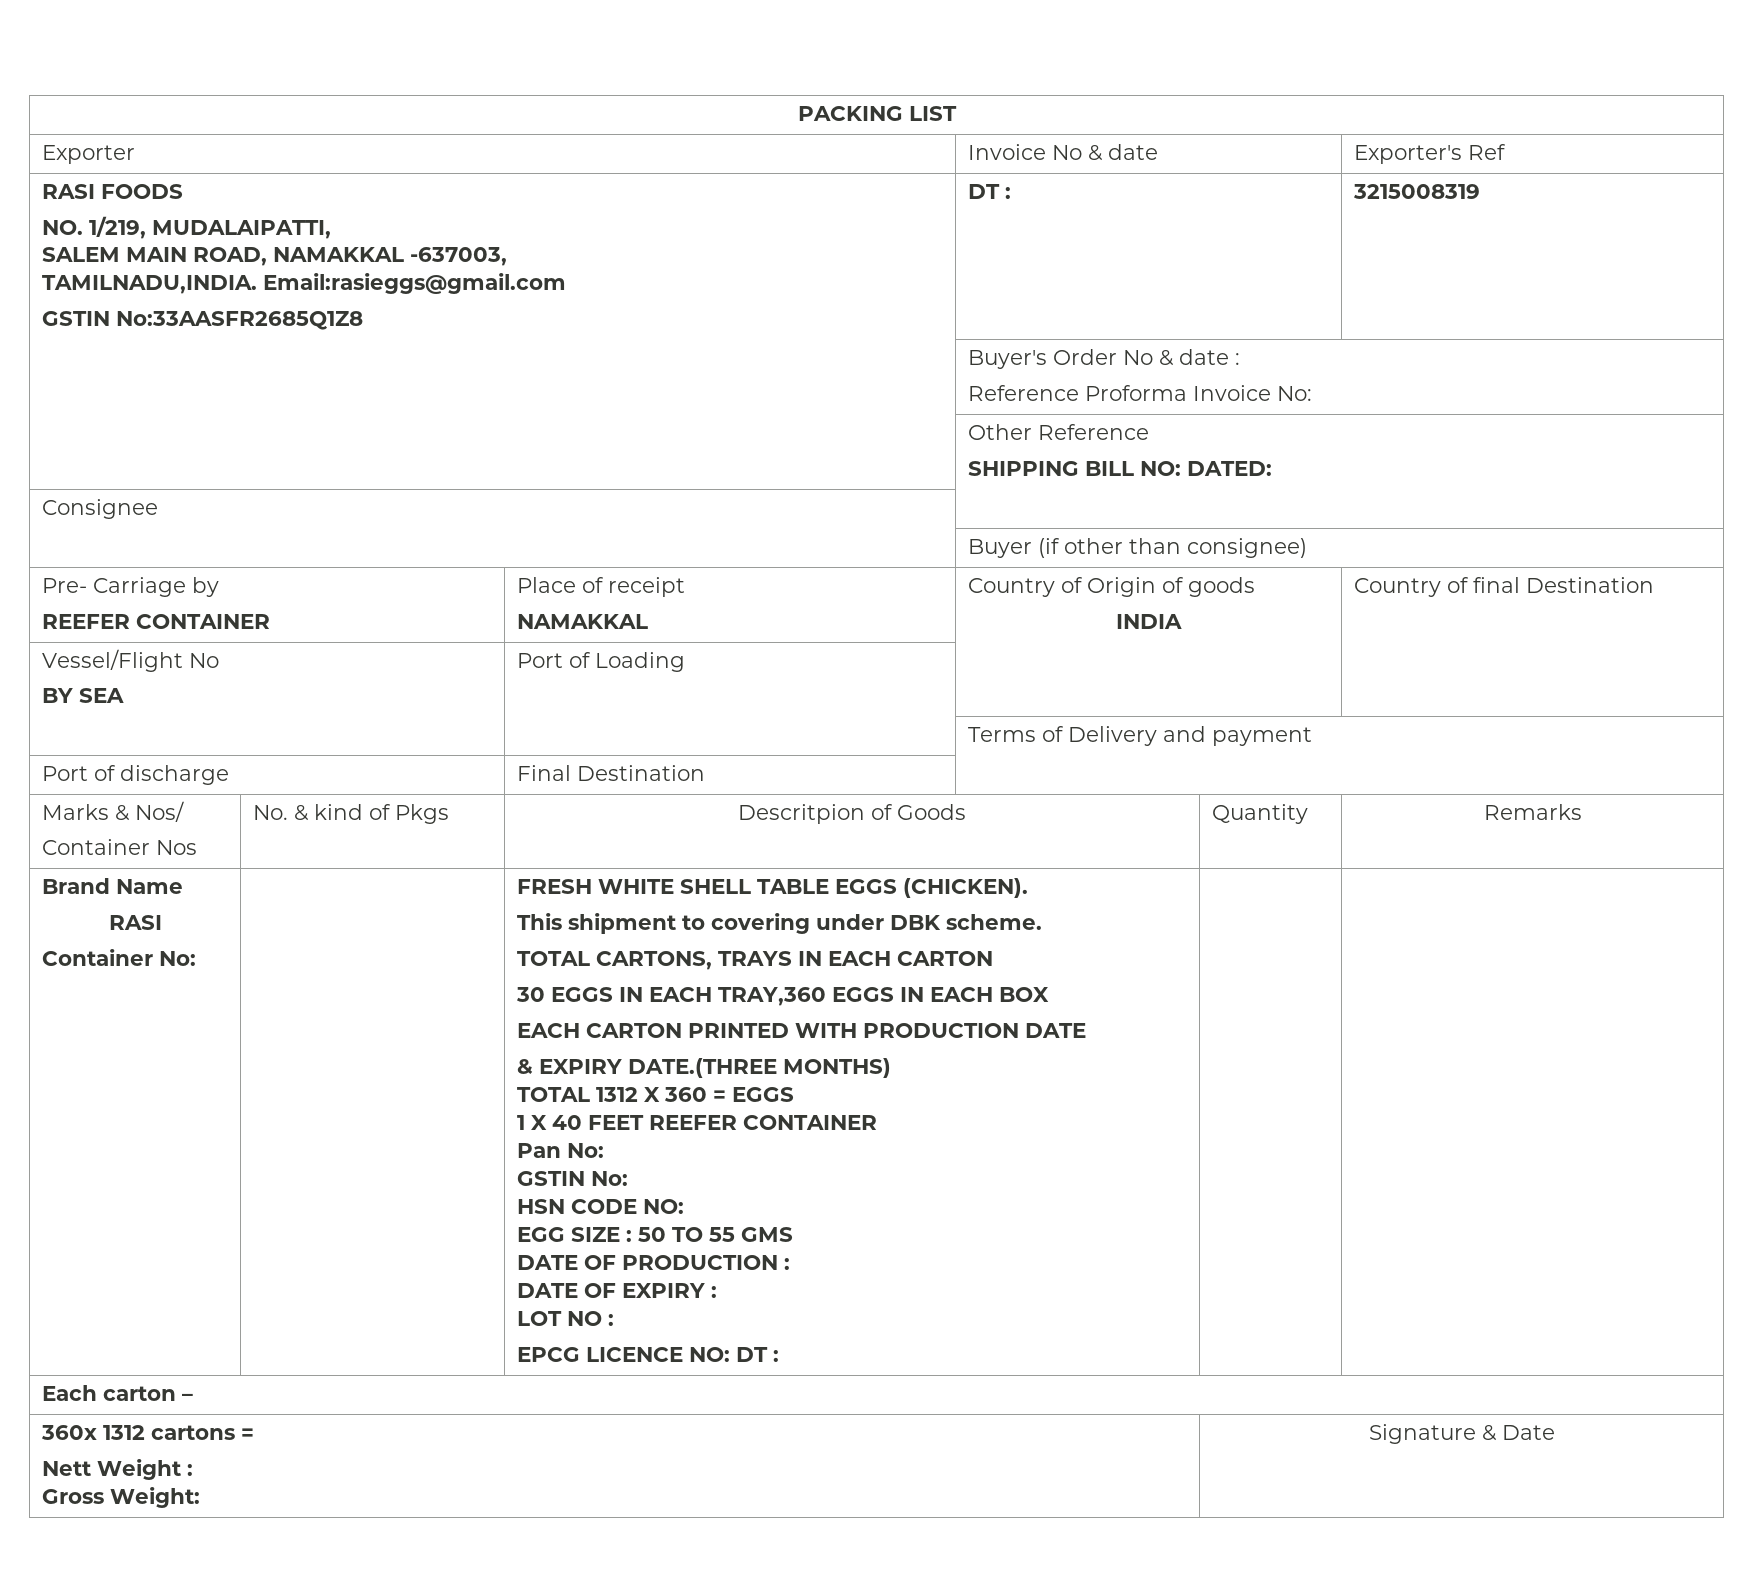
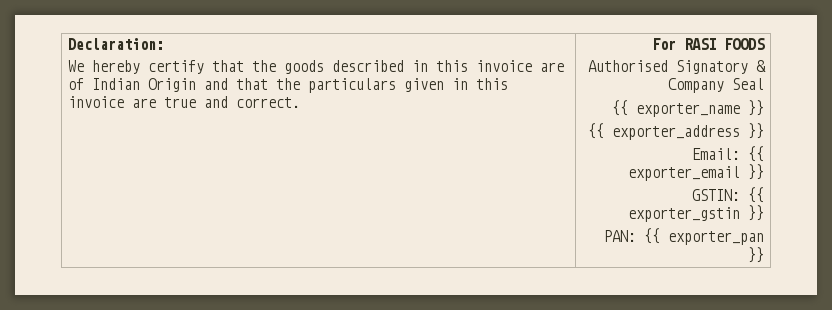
[797,106,957,121] [42,145,136,164] [968,144,1159,161] [1354,144,1507,164] [42,184,184,199] [42,216,332,239] [42,247,508,266] [42,273,567,294] [42,311,364,330] [968,184,1012,199] [1353,184,1481,199] [968,349,1241,369] [968,385,1313,401] [968,424,1150,440] [968,461,1273,476] [42,499,159,519] [968,538,1308,558] [42,577,220,597] [42,614,271,629] [517,577,686,597] [517,614,649,629] [968,577,1256,597] [1116,614,1182,629] [1354,577,1655,597] [42,649,220,672] [42,688,125,703] [517,652,686,672] [968,726,1313,746] [42,765,230,785] [517,765,706,781] [42,801,185,822] [42,839,198,855] [253,804,450,824] [738,804,966,824] [1212,804,1309,824] [1483,804,1582,820] [42,878,184,894] [108,915,162,930] [42,949,197,966] [517,878,1029,898] [517,913,1043,934] [517,951,994,970] [516,987,1050,1006] [517,1023,1087,1038] [517,1058,892,1078] [517,1087,795,1102] [517,1115,878,1130] [517,1143,605,1158] [517,1171,629,1186] [517,1199,685,1214] [517,1227,794,1242] [517,1255,791,1270] [517,1283,718,1298] [517,1311,615,1326] [517,1347,780,1362] [42,1385,194,1401] [41,1425,255,1440] [42,1459,194,1480] [42,1487,201,1508] [1368,1424,1555,1444] PACKING LIST // Exporter | Invoice No & date | Exporter's Ref // RASI FOODS // NO. 1/219, MUDALAIPATTI, // SALEM MAIN ROAD, NAMAKKAL -637003, // TAMILNADU,INDIA. Email:rasieggs@gmail.com // GSTIN No:33AASFR2685Q1Z8 | DT : | 3215008319 // | Buyer's Order No & date : // Reference Proforma Invoice No: // | Other Reference // SHIPPING BILL NO: DATED: // Consignee | // | Buyer (if other than consignee) // Pre- Carriage by // REEFER CONTAINER | Place of receipt // NAMAKKAL | Country of Origin of goods // INDIA | Country of final Destination // Vessel/Flight No // BY SEA | Port of Loading | | // | | Terms of Delivery and payment // Port of discharge | Final Destination | // Marks & Nos/ // Container Nos | No. & kind of Pkgs | Descritpion of Goods | Quantity | Remarks // Brand Name // RASI // Container No: | | FRESH WHITE SHELL TABLE EGGS (CHICKEN). // This shipment to covering under DBK scheme. // TOTAL CARTONS, TRAYS IN EACH CARTON // 30 EGGS IN EACH TRAY,360 EGGS IN EACH BOX // EACH CARTON PRINTED WITH PRODUCTION DATE // & EXPIRY DATE.(THREE MONTHS) // TOTAL 1312 X 360 = EGGS // 1 X 40 FEET REEFER CONTAINER // Pan No: // GSTIN No: // HSN CODE NO: // EGG SIZE : 50 TO 55 GMS // DATE OF PRODUCTION : // DATE OF EXPIRY : // LOT NO : // EPCG LICENCE NO: DT : | | // Each carton – // 360x 1312 cartons = // Nett Weight : // Gross Weight: | Signature & Date -> [67,38,164,50] [67,60,564,74] [67,78,508,93] [67,96,300,108] [652,38,766,50] [588,60,767,74] [668,78,765,93] [612,100,765,117] [588,123,765,140] [692,146,765,162] [628,164,765,181] [692,187,765,203] [628,205,765,222] [604,228,765,245] [748,247,765,263] Declaration: // We hereby certify that the goods described in this invoice are of Indian Origin and that the particulars given in this invoice are true and correct. | For RASI FOODS // Authorised Signatory & Company Seal // {{ exporter_name }} // {{ exporter_address }} // Email: {{ exporter_email }} // GSTIN: {{ exporter_gstin }} // PAN: {{ exporter_pan }}

